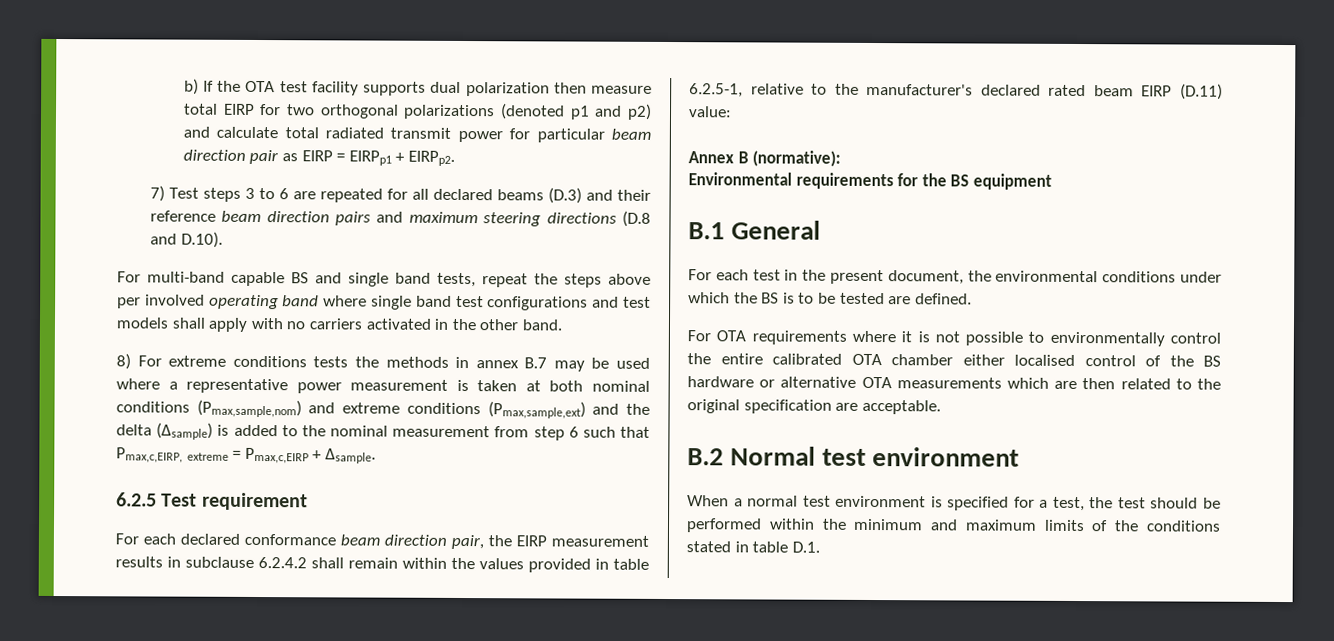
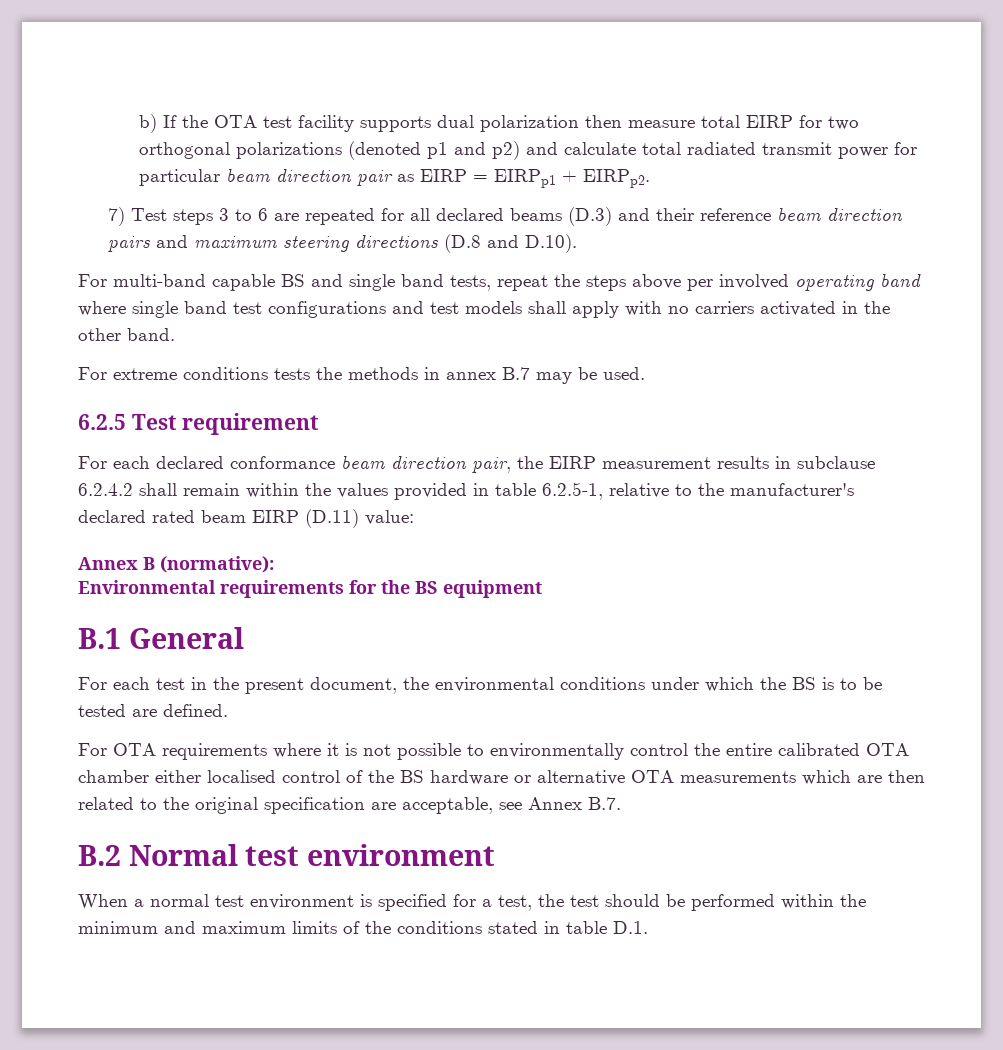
[116,353,131,370] 8) -> (175, 334) none
[615,357,650,369] [116,378,650,394] [116,399,650,419] [116,422,650,441] [116,447,376,464] used where a representative power measurement is taken at both nominal conditions (Pmax,sample,nom) and extreme conditions (Pmax,sample,ext) and the delta (Δsample) is added to the nominal measurement from step 6 such that Pmax,c,EIRP, extreme = Pmax,c,EIRP + Δsample. -> [603,367,645,380] used.
[861,399,941,415] acceptable. -> [402,797,621,814] acceptable, see Annex B.7.

